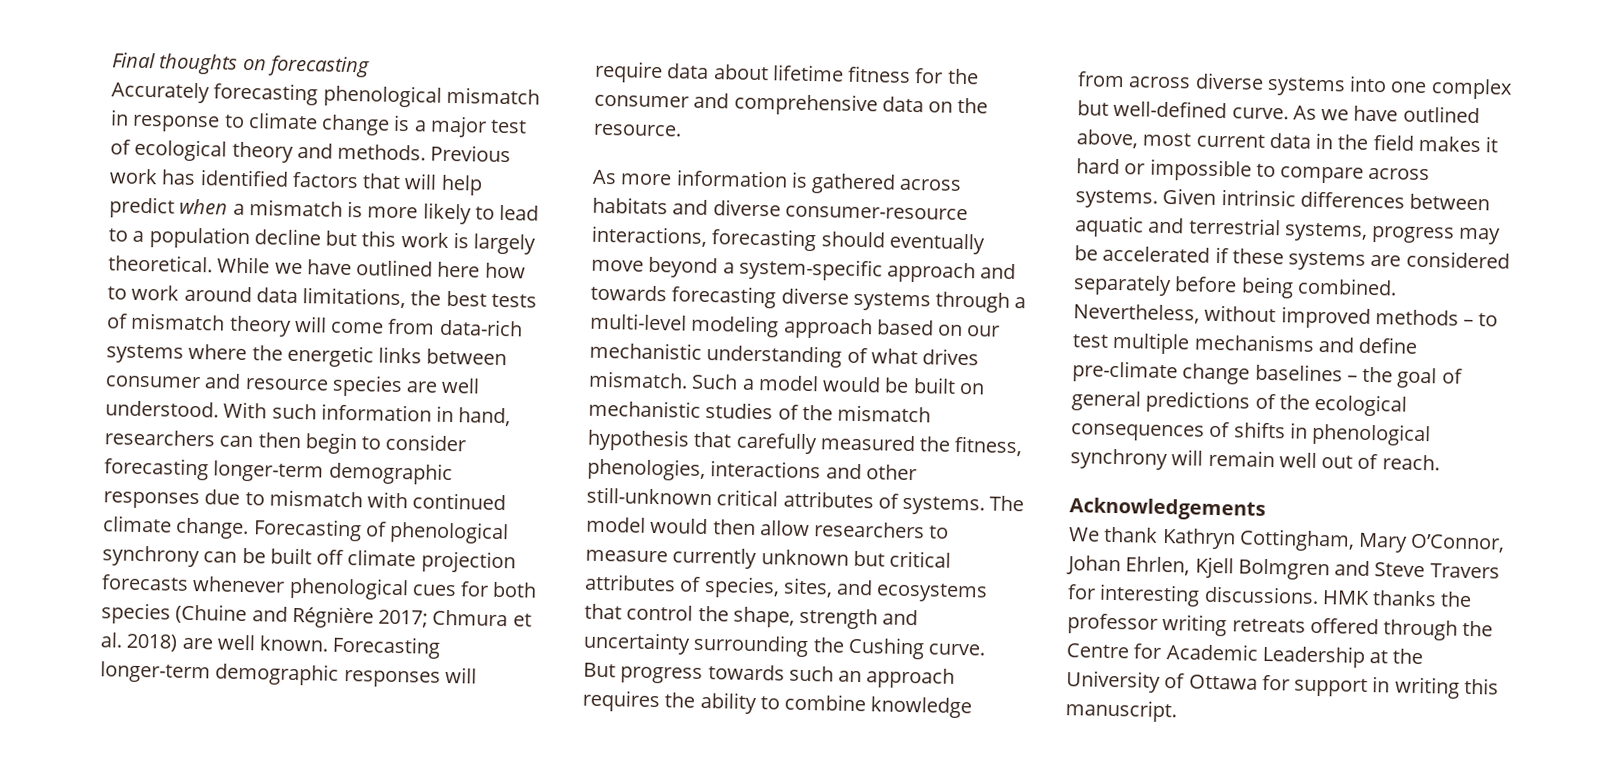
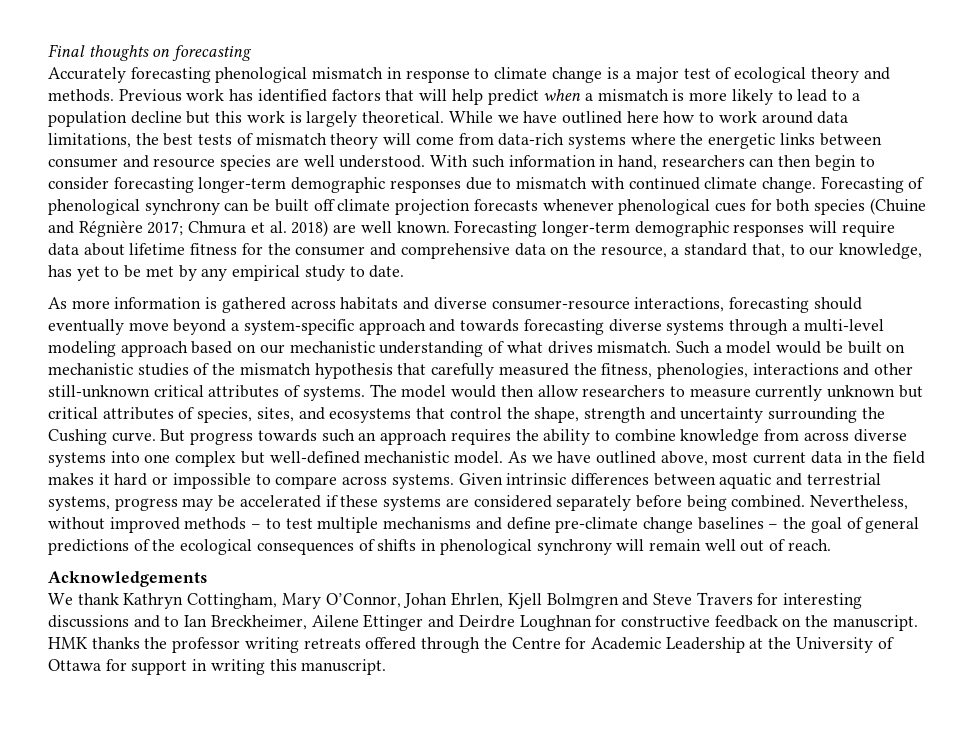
[593,123,682,137] resource. -> [600,243,923,259] [48,265,405,281] resource, a standard that, to our knowledge, has yet to be met by any empirical study to date.
[1231,107,1289,120] curve. -> [364,451,504,464] mechanistic model.
[1203,585,1319,605] discussions. -> [48,614,918,631] discussions and to Ian Breckheimer, Ailene Ettinger and Deirdre Loughnan for constructive feedback on the manuscript.

